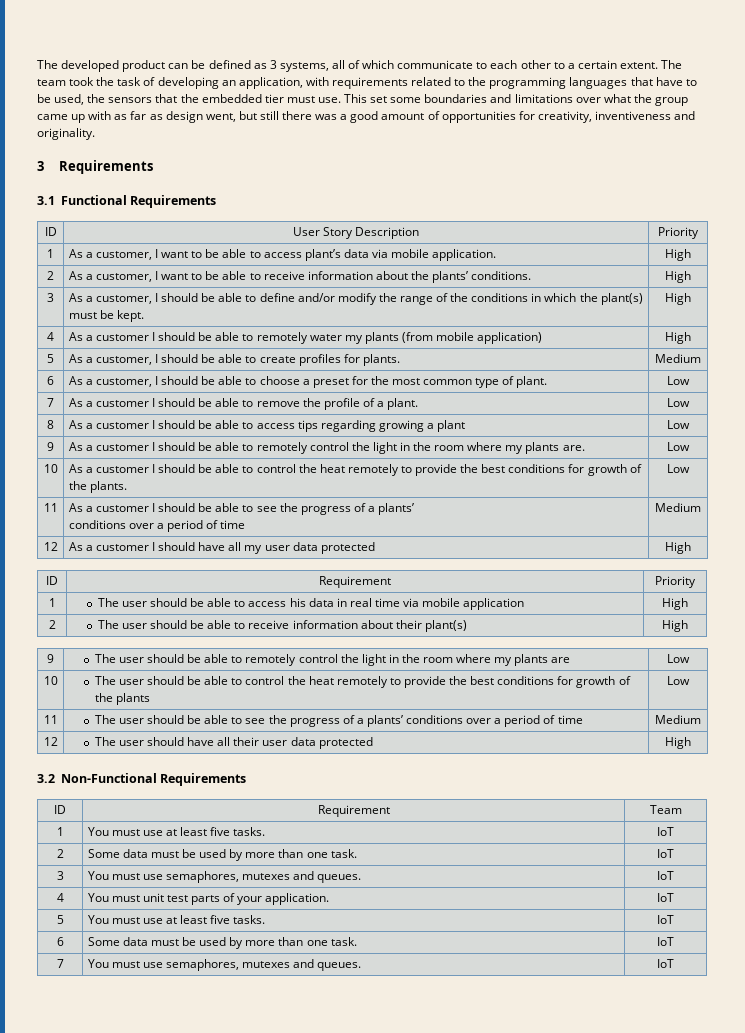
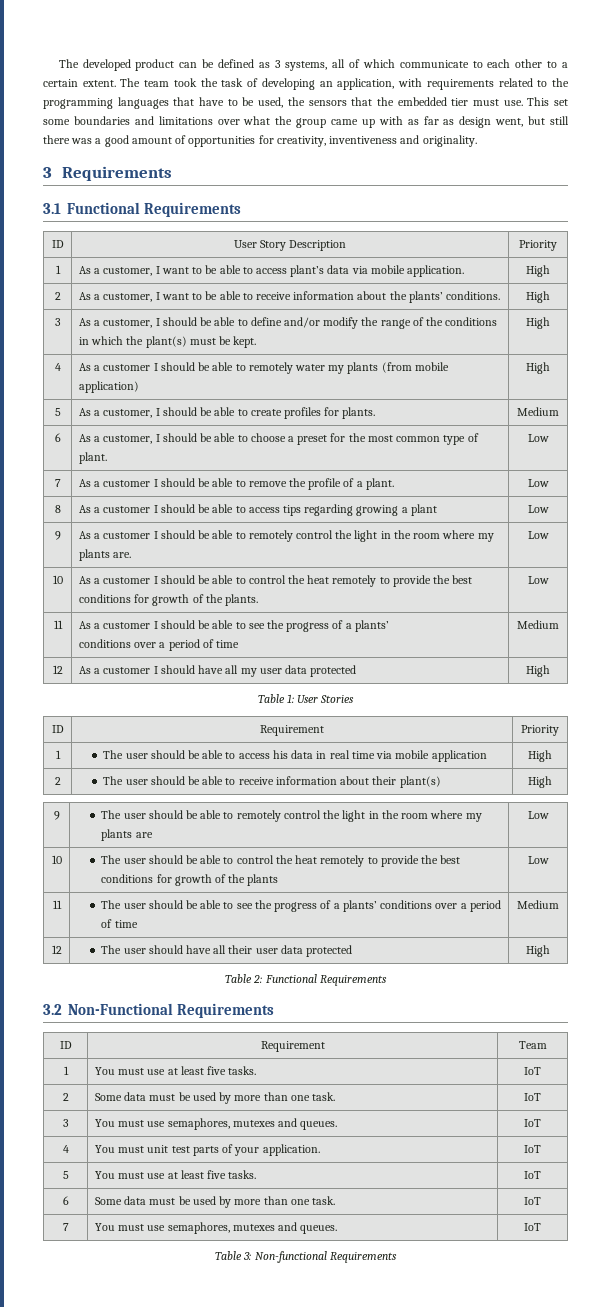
(691, 548) none -> [257,694,355,703] // Table 1: User Stories
(691, 743) none -> [225,974,387,986] // Table 2: Functional Requirements
(674, 963) none -> [215,1251,397,1263] // Table 3: Non-functional Requirements

